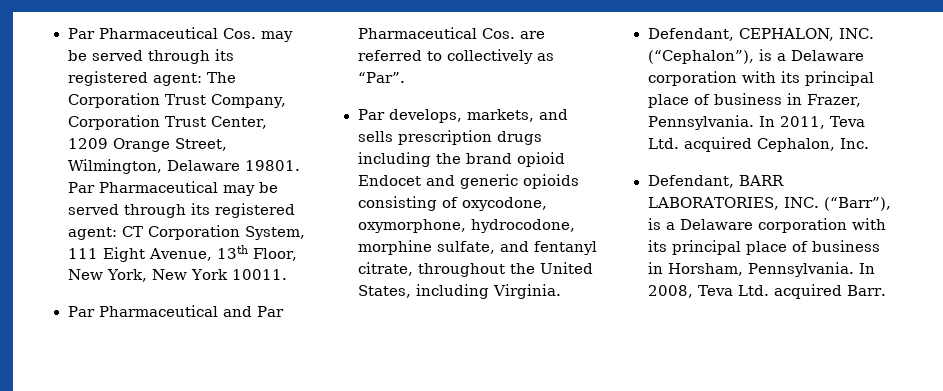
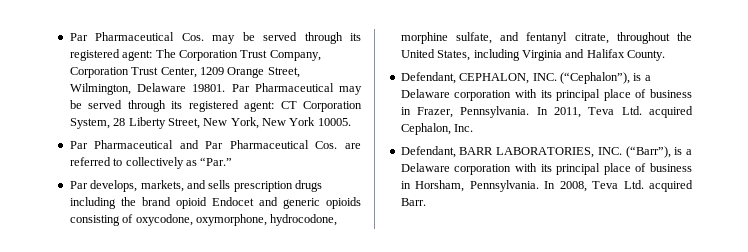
[67,245,298,262] 111 Eight Avenue, 13th Floor, -> [113,117,200,129] 28 Liberty Street,
[232,269,288,280] 10011. -> [317,118,351,126] 10005.
[357,72,405,83] “Par”. -> [200,157,233,166] “Par.”
[492,284,561,299] Virginia. -> [521,49,665,61] Virginia and Halifax County.

